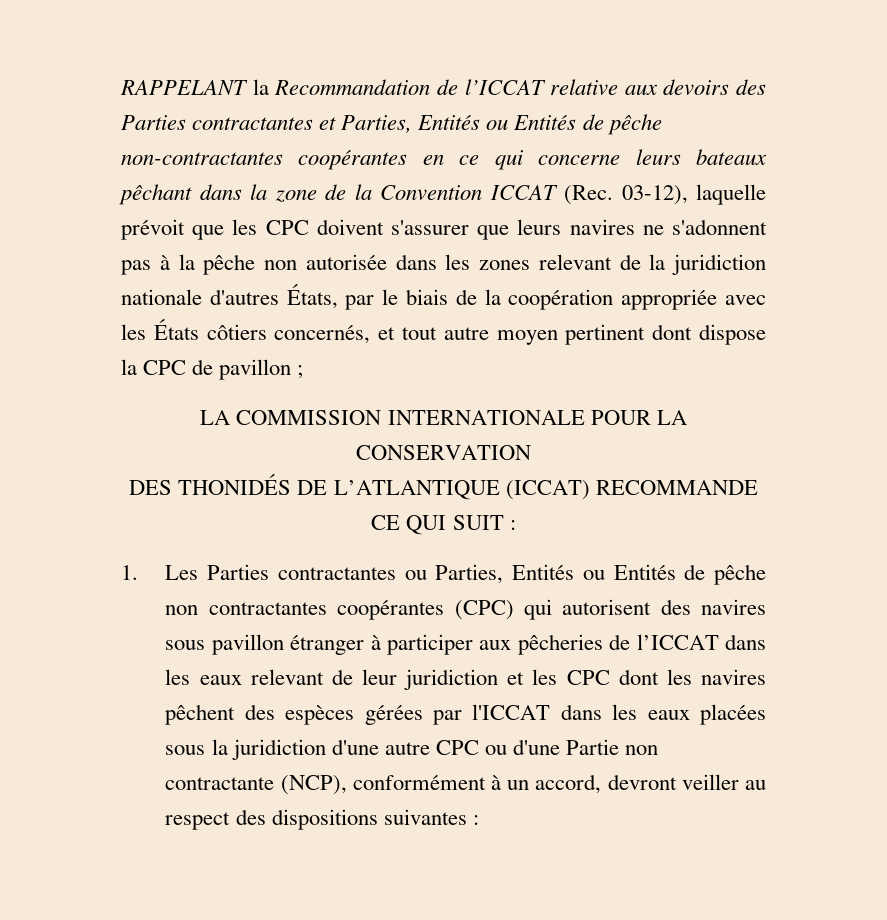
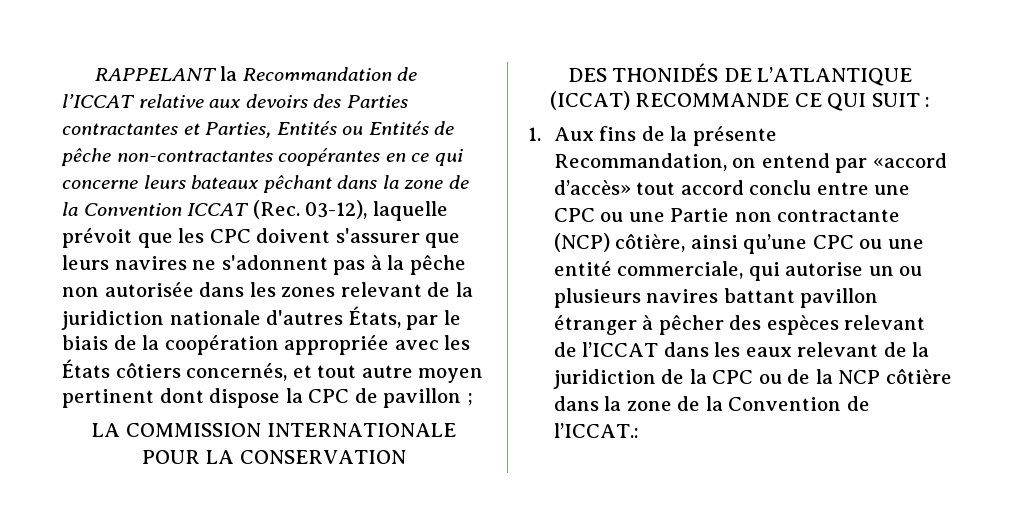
[165,564,766,585] [165,599,766,620] [165,634,603,655] Les Parties contractantes ou Parties, Entités ou Entités de pêche non contractantes coopérantes (CPC) qui autorisent des navires sous pavillon étranger à participer aux pêcheries -> [553,126,777,146] [553,153,947,173] [553,180,911,195] [553,208,901,222] [553,233,924,254] [553,261,923,281] [553,288,879,308] [553,315,926,335] Aux fins de la présente Recommandation, on entend par «accord d’accès» tout accord conclu entre une CPC ou une Partie non contractante (NCP) côtière, ainsi qu’une CPC ou une entité commerciale, qui autorise un ou plusieurs navires battant pavillon étranger à pêcher des espèces relevant
[361,669,766,690] [165,704,766,725] [165,739,659,760] [165,774,766,795] [165,809,479,830] leur juridiction et les CPC dont les navires pêchent des espèces gérées par l'ICCAT dans les eaux placées sous la juridiction d'une autre CPC ou d'une Partie non contractante (NCP), conformément à un accord, devront veiller au respect des dispositions suivantes : -> [912,342,930,357] [552,369,952,389] [553,396,870,411] [553,423,639,438] la juridiction de la CPC ou de la NCP côtière dans la zone de la Convention de l’ICCAT.:

